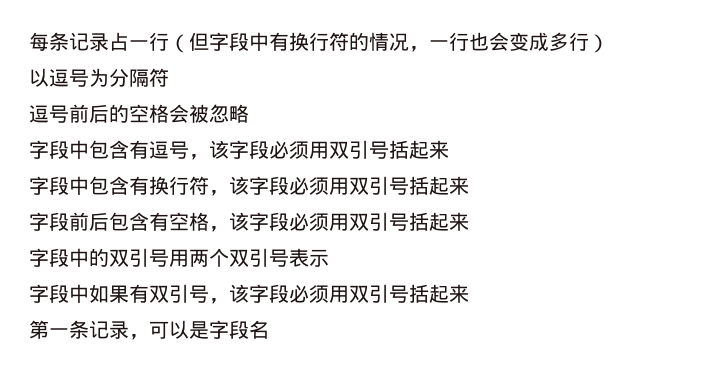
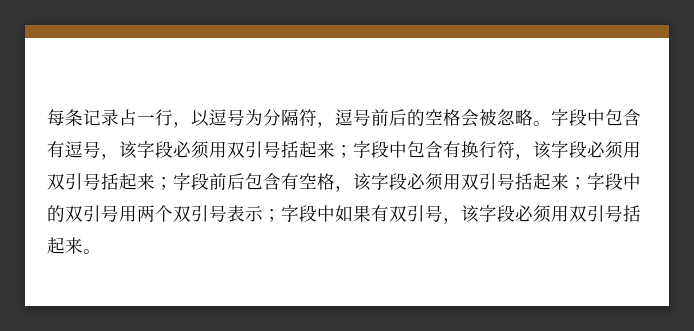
[169,32,609,53] （但字段中有换行符的情况，一行也会变成多行） // -> [173,122,191,128] ，
(169, 77) // -> [317,122,335,128] ，
(249, 113) // -> [533,121,551,126] 。
(449, 149) // -> [335,145,353,158] ；
(469, 185) // -> [155,177,173,190] ；
(469, 221) // -> [569,177,587,190] ；
(329, 258) // -> [263,209,281,222] ；
[29,320,269,340] // 第一条记录，可以是字段名 -> [83,249,101,254] 。

